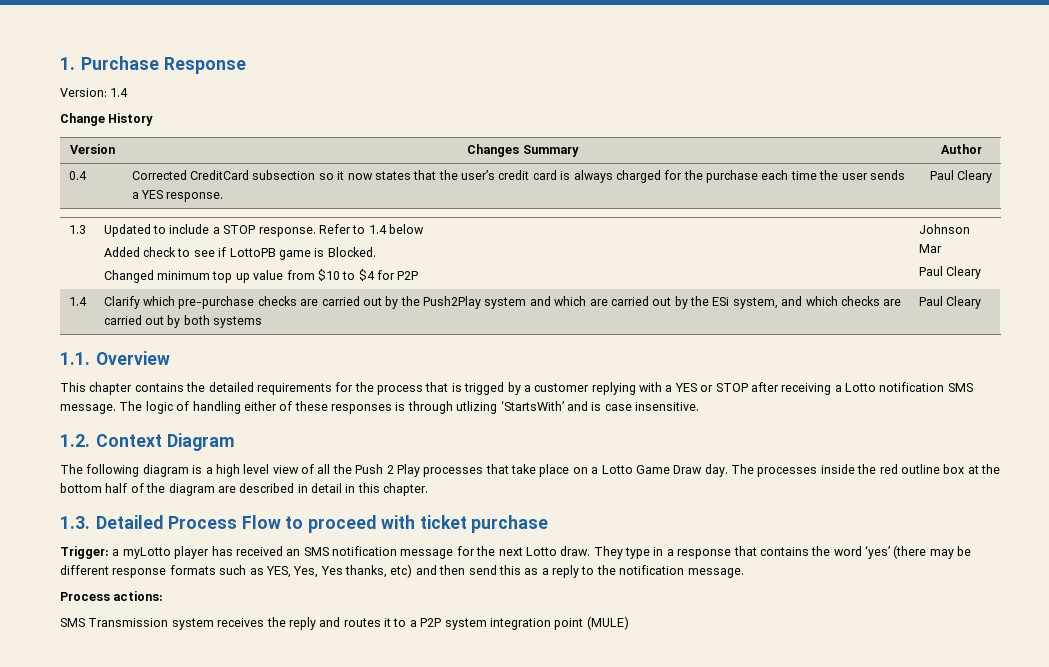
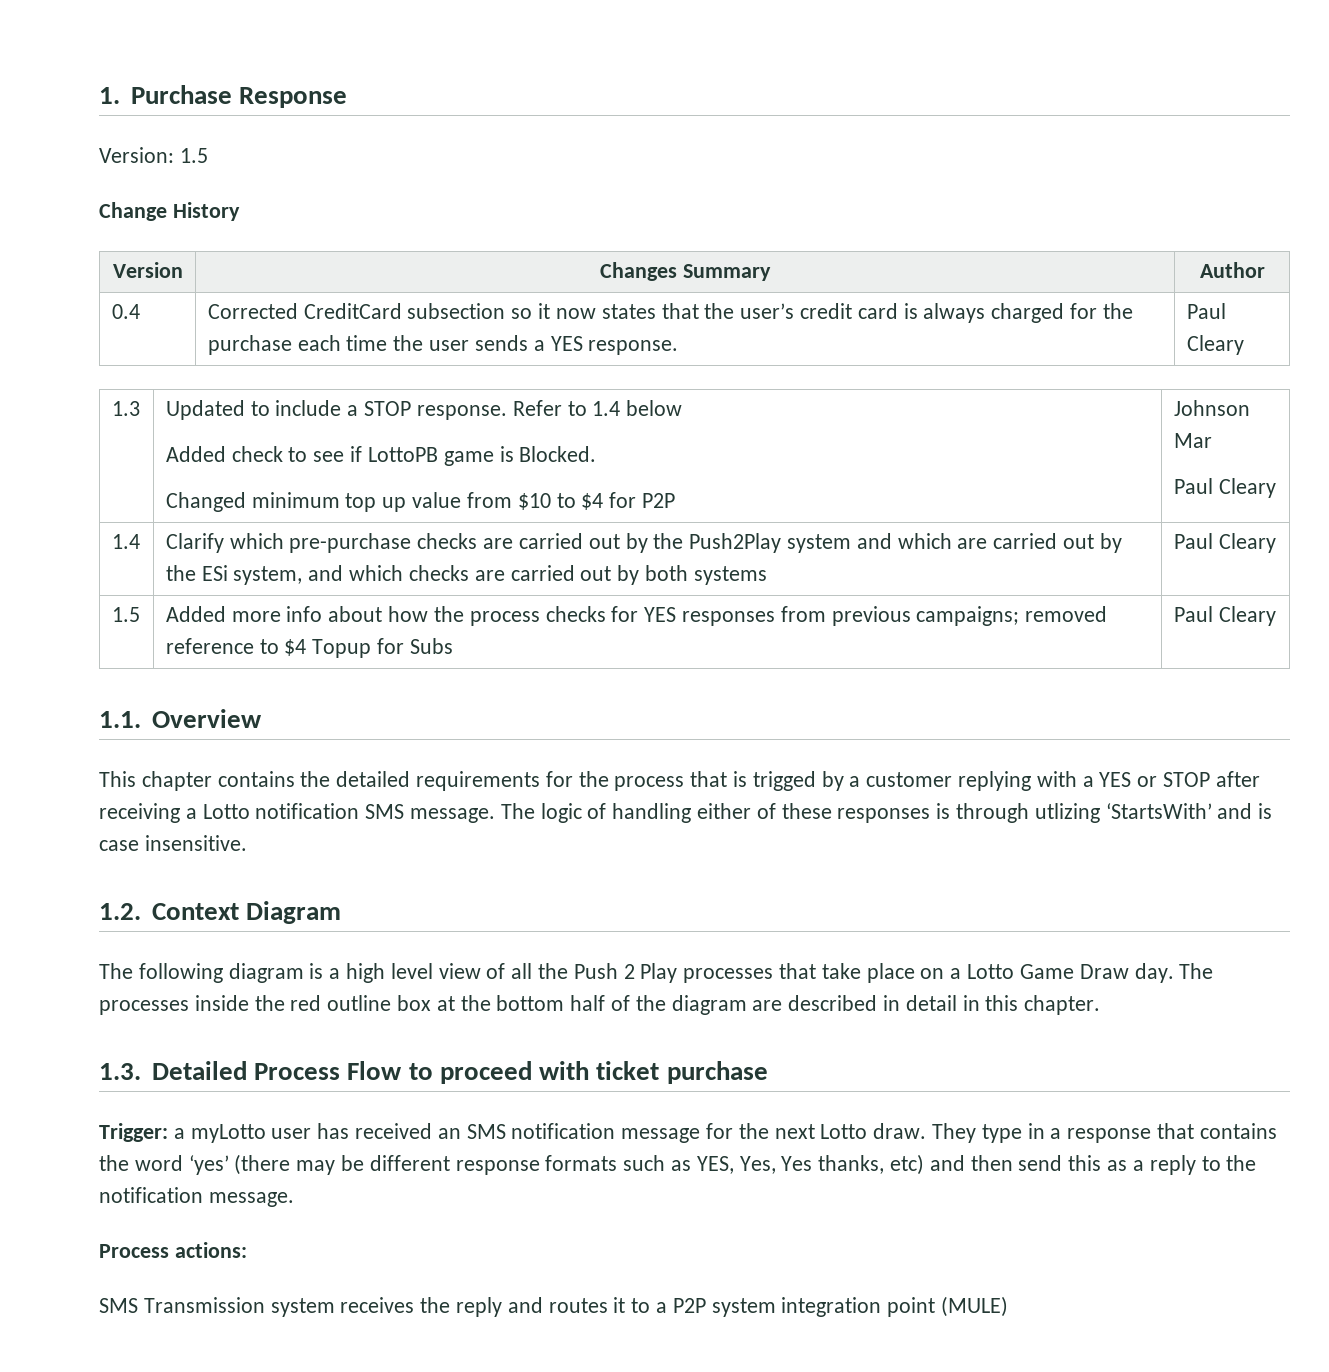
[110,88,129,97] 1.4 -> [179,148,208,163] 1.5
(982, 302) none -> [111,607,140,622] [165,606,1108,626] [165,638,453,658] [1173,606,1276,626] // 1.5 | Added more info about how the process checks for YES responses from previous campaigns; removed reference to $4 Topup for Subs | Paul Cleary
[174,546,210,559] player -> [271,1128,312,1139] user

